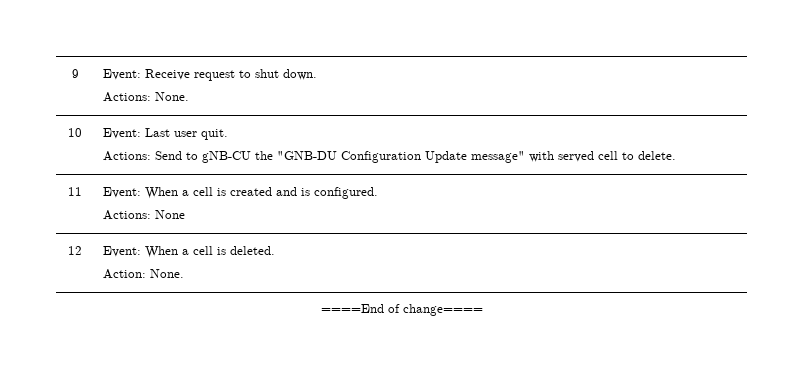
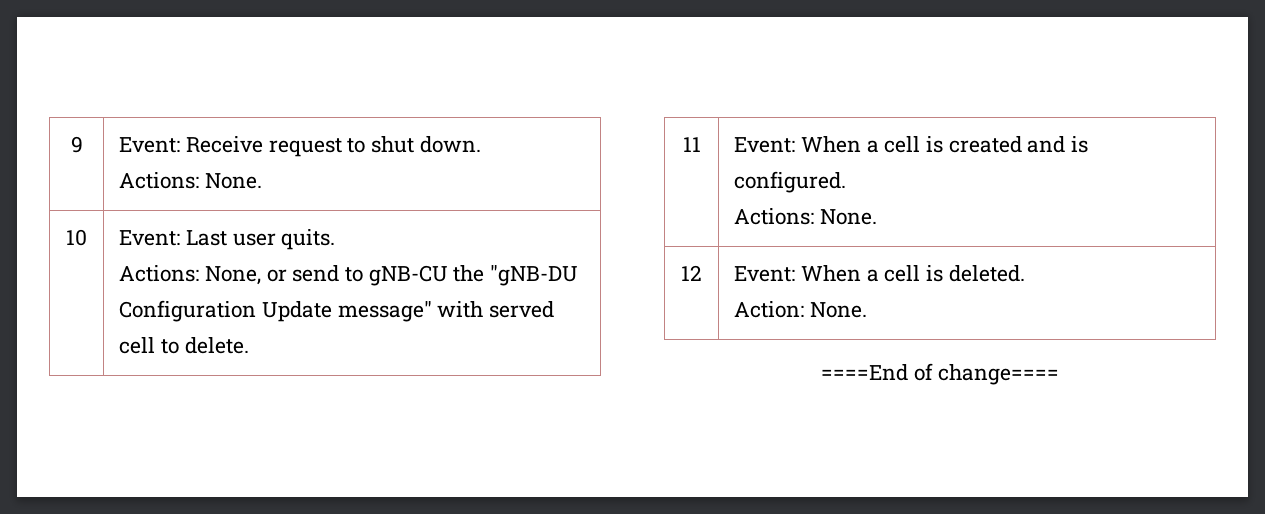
[200,129,228,140] [102,151,182,161] quit. // Actions: Send -> [281,229,336,250] [119,265,340,285] quits. // Actions: None, or send
[276,151,337,160] "GNB-DU -> [490,265,579,286] "gNB-DU
[102,210,185,220] Actions: None -> [734,208,878,225] Actions: None.

